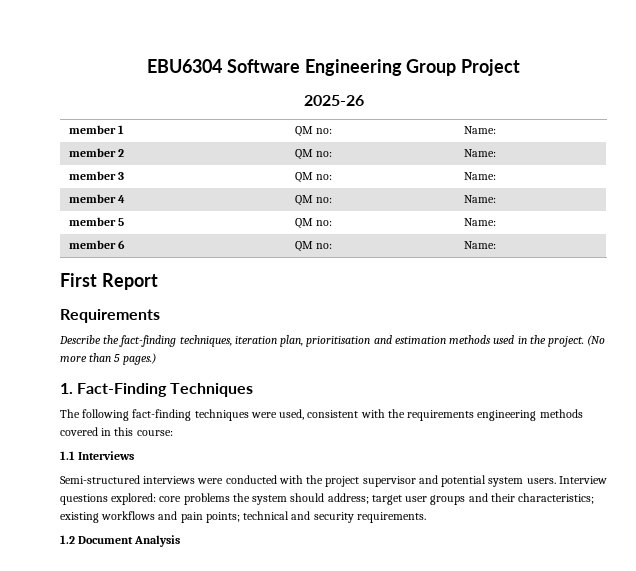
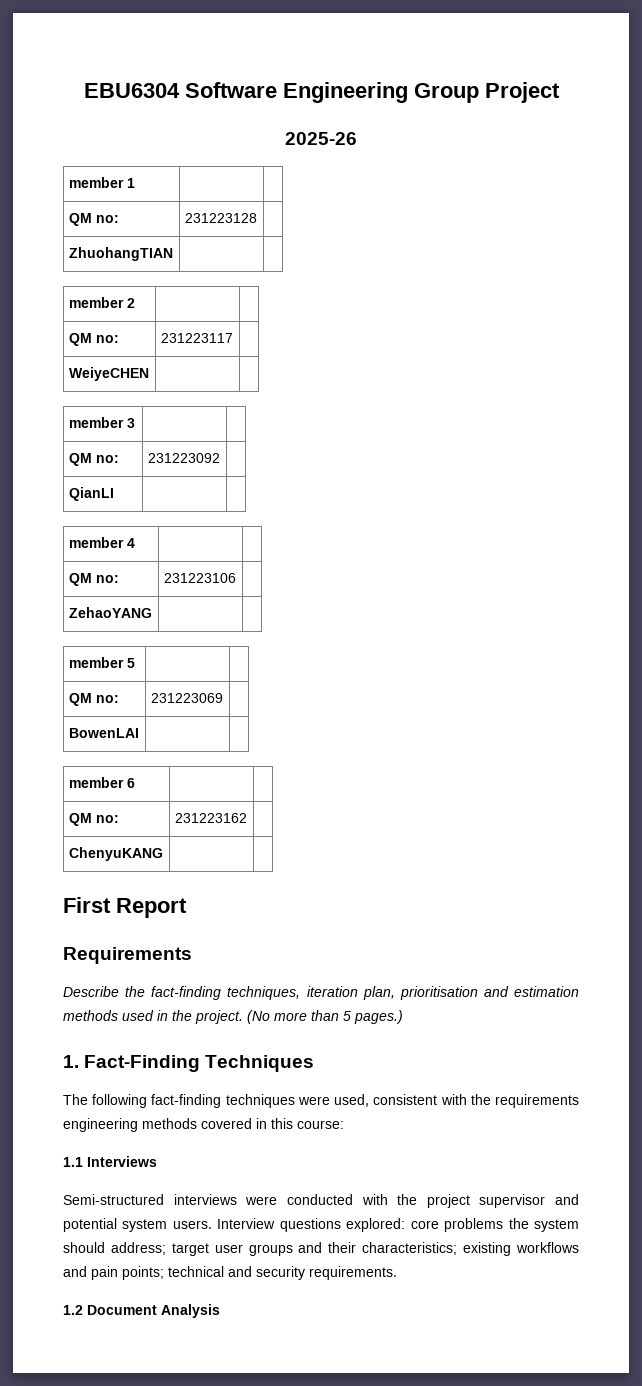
[294,126,332,137] [463,126,496,134] QM no: | Name: -> [68,213,119,226] [184,213,257,223] [68,247,173,261] | // QM no: | 231223128 | // ZhuohangTIAN | |
[294,149,332,160] [463,149,496,157] QM no: | Name: -> [68,333,119,346] [160,333,233,343] [68,367,149,381] | // QM no: | 231223117 | // WeiyeCHEN | |
[294,172,332,183] [463,172,496,180] QM no: | Name: -> [68,453,119,466] [147,453,220,463] [68,487,114,501] | // QM no: | 231223092 | // QianLI | |
[294,195,332,206] [463,195,496,203] QM no: | Name: -> [68,573,119,586] [163,573,236,583] [68,607,152,618] | // QM no: | 231223106 | // ZehaoYANG | |
[294,218,332,229] [463,218,496,226] QM no: | Name: -> [68,693,119,706] [150,693,223,703] [68,728,139,738] | // QM no: | 231223069 | // BowenLAI | |
[294,241,332,252] [463,241,496,249] QM no: | Name: -> [68,813,119,826] [174,813,247,823] [68,847,163,861] | // QM no: | 231223162 | // ChenyuKANG | |

